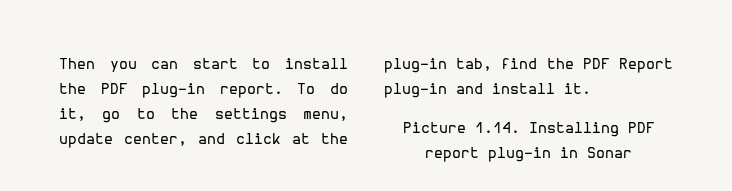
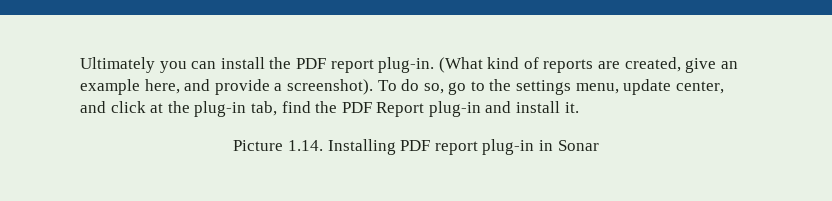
[59,58,95,69] Then -> [80,57,155,73] Ultimately
[192,58,271,69] start to -> (217, 65) none
[142,83,283,98] plug-in report. -> [330,57,738,73] [80,79,373,95] report plug-in. (What kind of reports are created, give an example here, and provide a screenshot).
[59,108,86,121] it, -> [423,83,444,94] so,

